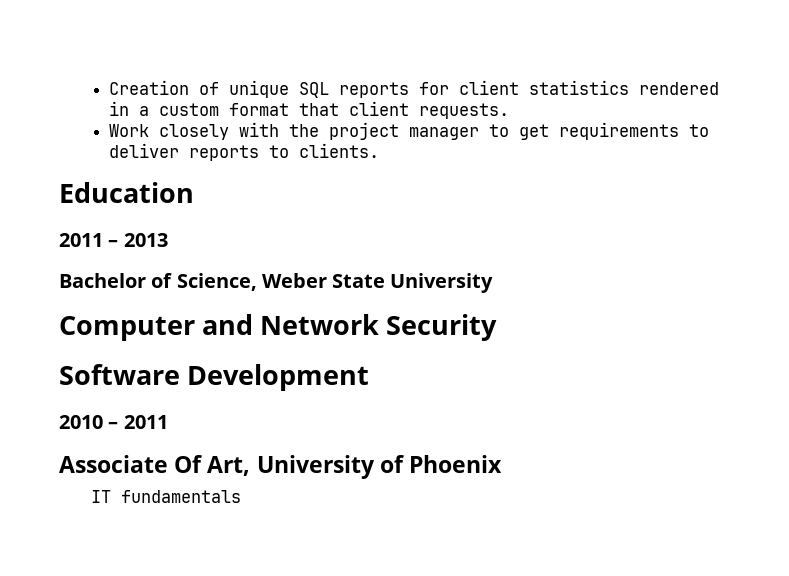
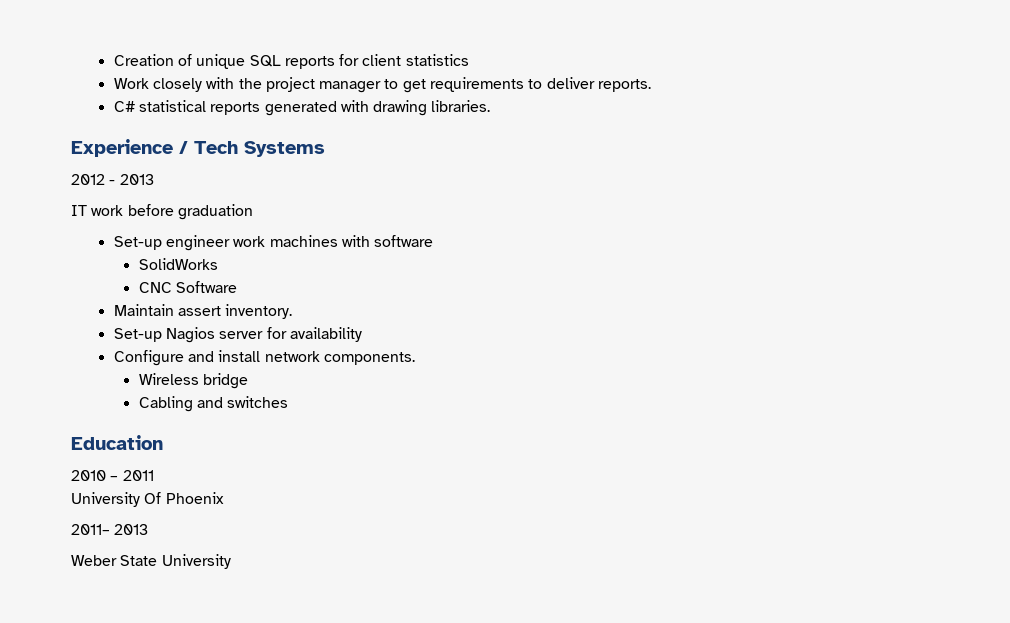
[639,82,720,95] [109,101,510,119] rendered in a custom format that client requests. -> (469, 60) none
[189,143,380,161] [59,182,194,203] [59,233,168,247] [59,273,494,293] [59,314,498,341] [59,364,370,391] [59,415,168,429] [59,455,503,479] [91,490,242,503] reports to clients. // Education // 2011 – 2013 // Bachelor of Science, Weber State University // Computer and Network Security // Software Development // 2010 – 2011 // Associate Of Art, University of Phoenix // IT fundamentals -> [598,79,652,92] [113,100,491,116] [71,139,325,157] [71,174,154,185] [71,204,253,220] [113,235,434,251] [138,258,218,270] [138,281,237,293] [113,304,293,319] [113,327,362,343] [113,350,415,366] [138,373,248,389] [138,396,289,412] [71,435,163,450] [71,470,154,481] [71,492,224,507] [71,524,149,535] [71,554,231,569] reports. // C# statistical reports generated with drawing libraries. // Experience / Tech Systems // 2012 - 2013 // IT work before graduation // Set-up engineer work machines with software // SolidWorks // CNC Software // Maintain assert inventory. // Set-up Nagios server for availability // Configure and install network components. // Wireless bridge // Cabling and switches // Education // 2010 – 2011 // University Of Phoenix // 2011– 2013 // Weber State University

